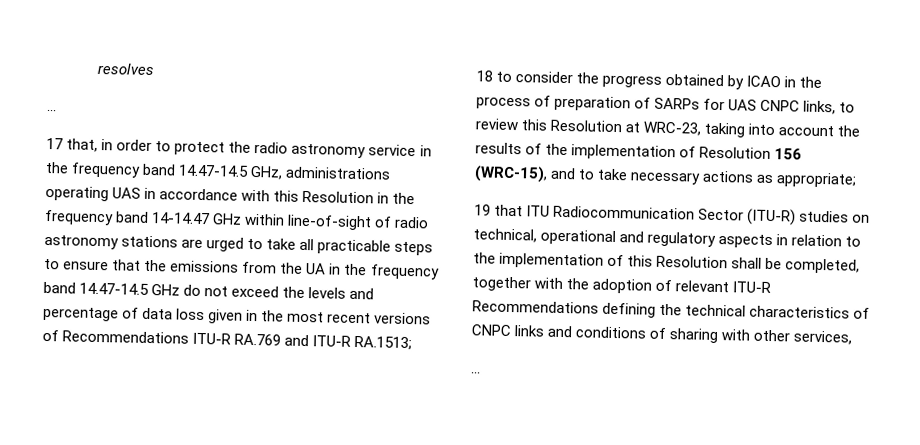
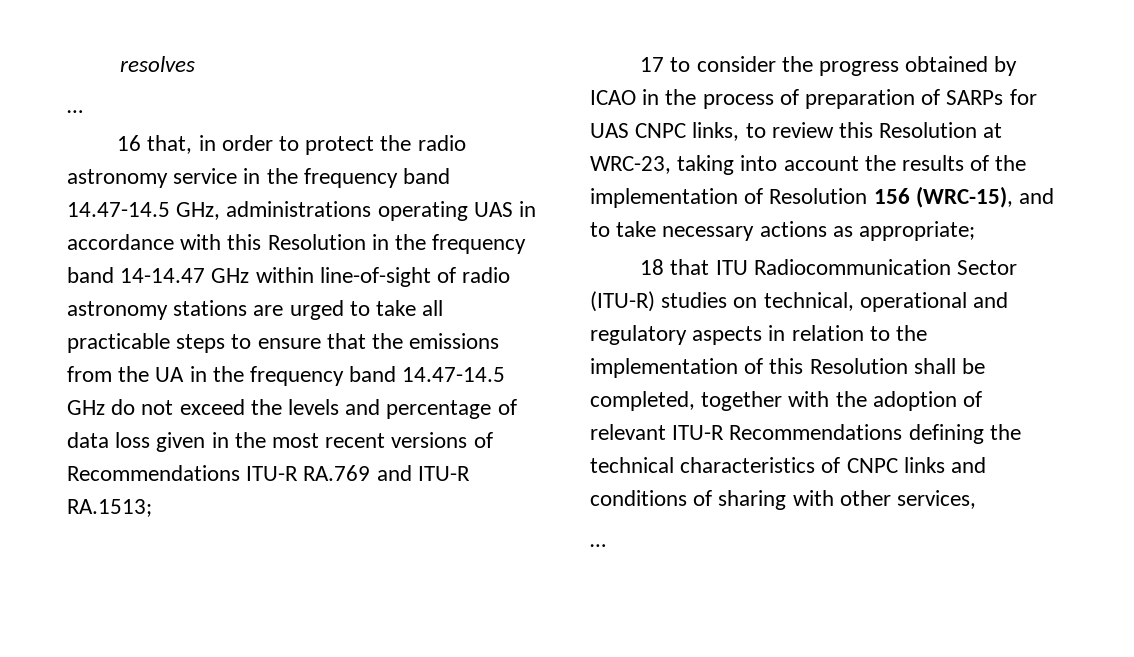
[46,137,63,150] 17 -> [117,135,142,151] 16
[476,70,493,82] 18 -> [640,57,665,72] 17
[474,204,491,216] 19 -> [640,259,665,275] 18

